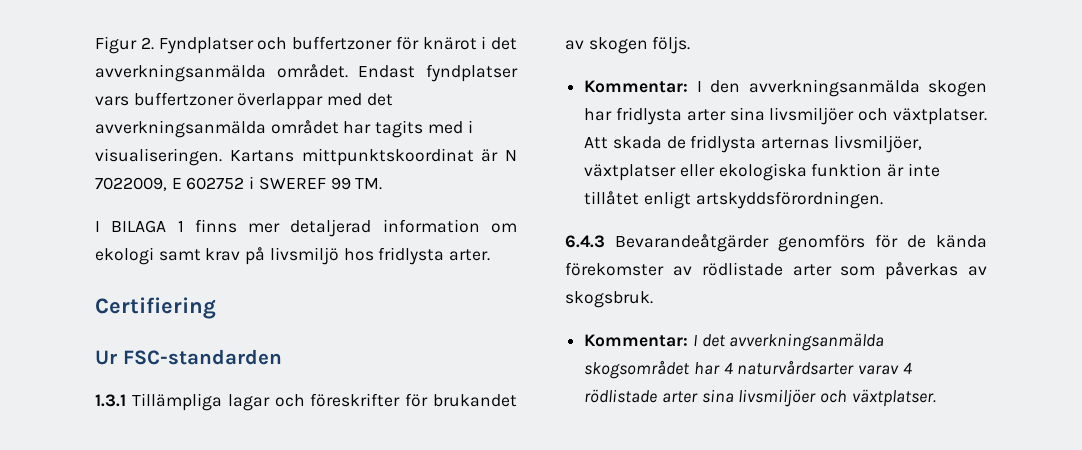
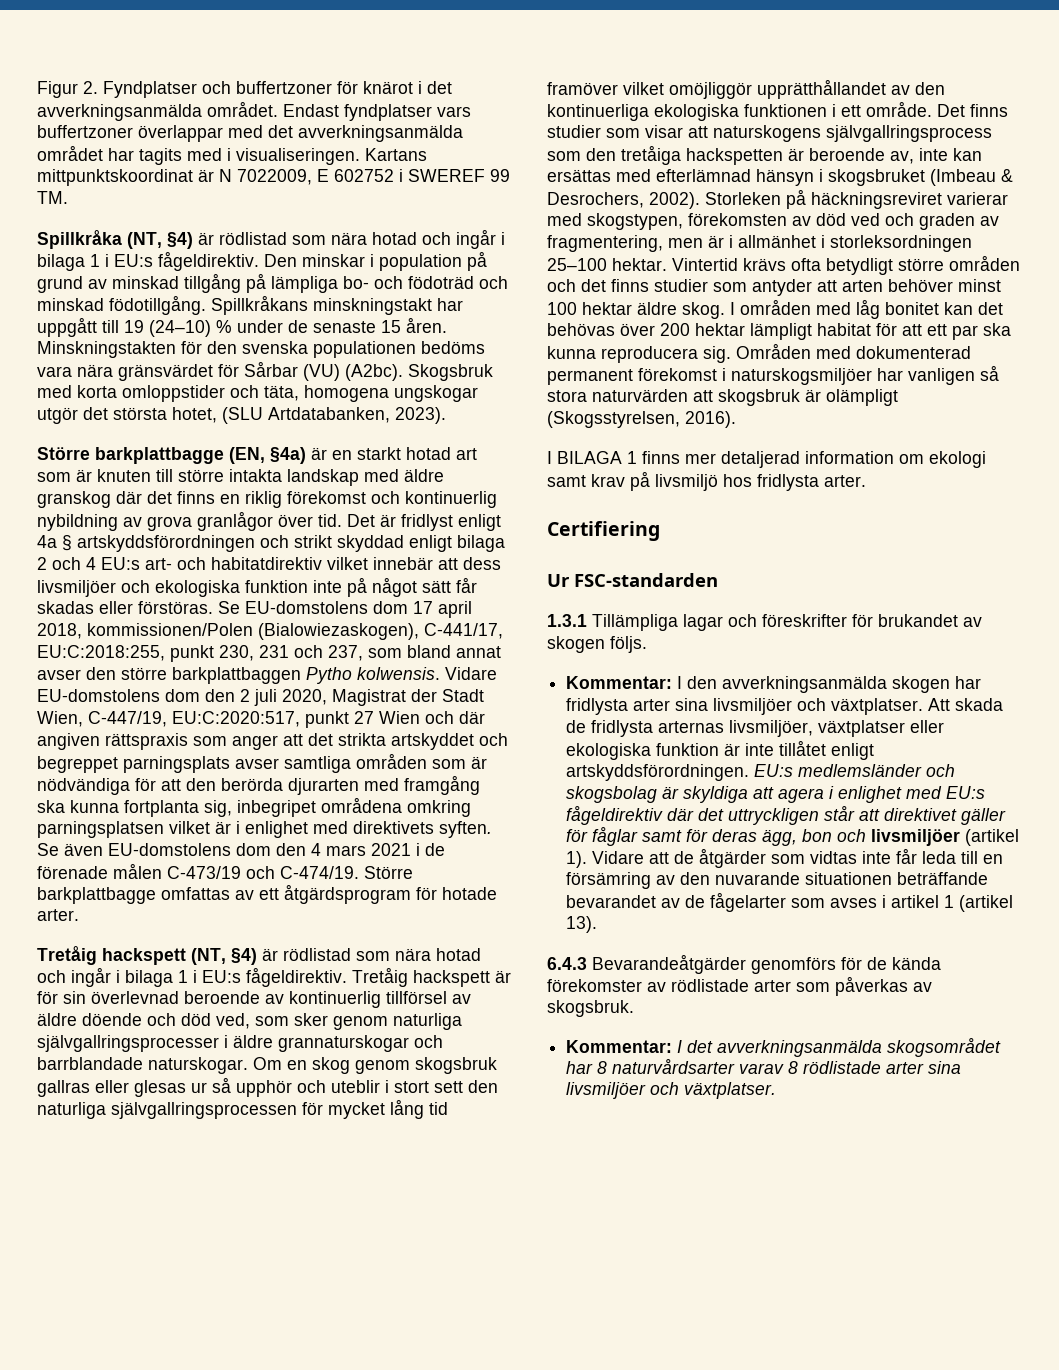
(383, 184) none -> [37,229,505,249] [37,251,487,271] [37,273,508,293] [37,295,463,315] [37,317,447,337] [37,341,485,358] [37,361,493,381] [37,385,478,402] [37,407,446,424] [37,447,477,464] [37,469,444,486] [37,491,497,508] [37,511,501,531] [37,535,505,552] [37,557,501,570] [37,577,477,597] [37,601,472,618] [37,623,503,640] [37,645,501,662] [37,667,497,684] [37,689,484,706] [37,711,485,728] [37,733,508,750] [37,753,487,773] [37,775,480,795] [37,797,471,817] [37,821,492,838] [37,843,445,856] [37,863,413,879] [37,884,497,904] [37,909,79,921] [37,946,481,965] [37,967,511,987] [37,991,471,1008] [37,1013,462,1030] [37,1035,443,1052] [37,1057,497,1074] [37,1077,498,1097] [37,1099,448,1119] [547,79,945,99] [547,101,1008,121] [547,125,992,142] [547,145,982,165] [547,169,1013,186] [547,189,1008,209] [547,213,999,230] [547,235,972,252] [547,255,1020,275] [547,279,1001,296] [547,299,1003,319] [547,323,1011,340] [547,343,971,363] [547,365,999,385] [547,389,898,406] [547,411,736,428] // Spillkråka (NT, §4) är rödlistad som nära hotad och ingår i bilaga 1 i EU:s fågeldirektiv. Den minskar i population på grund av minskad tillgång på lämpliga bo- och födoträd och minskad födotillgång. Spillkråkans minskningstakt har uppgått till 19 (24–10) % under de senaste 15 åren. Minskningstakten för den svenska populationen bedöms vara nära gränsvärdet för Sårbar (VU) (A2bc). Skogsbruk med korta omloppstider och täta, homogena ungskogar utgör det största hotet, (SLU Artdatabanken, 2023). // Större barkplattbagge (EN, §4a) är en starkt hotad art som är knuten till större intakta landskap med äldre granskog där det finns en riklig förekomst och kontinuerlig nybildning av grova granlågor över tid. Det är fridlyst enligt 4a § artskyddsförordningen och strikt skyddad enligt bilaga 2 och 4 EU:s art- och habitatdirektiv vilket innebär att dess livsmiljöer och ekologiska funktion inte på något sätt får skadas eller förstöras. Se EU-domstolens dom 17 april 2018, kommissionen/Polen (Bialowiezaskogen), C-441/17, EU:C:2018:255, punkt 230, 231 och 237, som bland annat avser den större barkplattbaggen Pytho kolwensis. Vidare EU-domstolens dom den 2 juli 2020, Magistrat der Stadt Wien, C-447/19, EU:C:2020:517, punkt 27 Wien och där angiven rättspraxis som anger att det strikta artskyddet och begreppet parningsplats avser samtliga områden som är nödvändiga för att den berörda djurarten med framgång ska kunna fortplanta sig, inbegripet områdena omkring parningsplatsen vilket är i enlighet med direktivets syften. Se även EU-domstolens dom den 4 mars 2021 i de förenade målen C-473/19 och C-474/19. Större barkplattbagge omfattas av ett åtgärdsprogram för hotade arter. // Tretåig hackspett (NT, §4) är rödlistad som nära hotad och ingår i bilaga 1 i EU:s fågeldirektiv. Tretåig hackspett är för sin överlevnad beroende av kontinuerlig tillförsel av äldre döende och död ved, som sker genom naturliga självgallringsprocesser i äldre grannaturskogar och barrblandade naturskogar. Om en skog genom skogsbruk gallras eller glesas ur så upphör och uteblir i stort sett den naturliga självgallringsprocessen för mycket lång tid framöver vilket omöjliggör upprätthållandet av den kontinuerliga ekologiska funktionen i ett område. Det finns studier som visar att naturskogens självgallringsprocess som den tretåiga hackspetten är beroende av, inte kan ersättas med efterlämnad hänsyn i skogsbruket (Imbeau & Desrochers, 2002). Storleken på häckningsreviret varierar med skogstypen, förekomsten av död ved och graden av fragmentering, men är i allmänhet i storleksordningen 25–100 hektar. Vintertid krävs ofta betydligt större områden och det finns studier som antyder att arten behöver minst 100 hektar äldre skog. I områden med låg bonitet kan det behövas över 200 hektar lämpligt habitat för att ett par ska kunna reproducera sig. Områden med dokumenterad permanent förekomst i naturskogsmiljöer har vanligen så stora naturvärden att skogsbruk är olämpligt (Skogsstyrelsen, 2016).
(883, 200) none -> [754,764,956,777] [566,786,986,803] [566,806,1007,825] [566,827,1020,846] [566,848,1004,868] [566,872,989,889] [566,892,1014,912] [566,916,598,933] EU:s medlemsländer och skogsbolag är skyldiga att agera i enlighet med EU:s fågeldirektiv där det uttryckligen står att direktivet gäller för fåglar samt för deras ägg, bon och livsmiljöer (artikel 1). Vidare att de åtgärder som vidtas inte får leda till en försämring av den nuvarande situationen beträffande bevarandet av de fågelarter som avses i artikel 1 (artikel 13).
[723,362,733,374] 4 -> [597,1061,608,1074] 8
[902,362,912,374] 4 -> [788,1061,799,1074] 8

